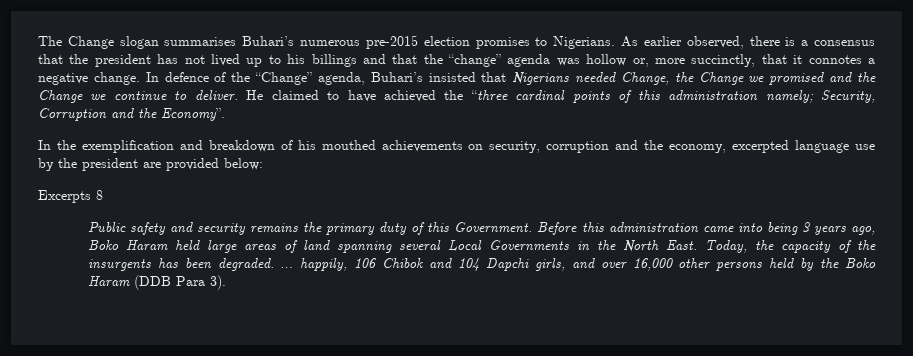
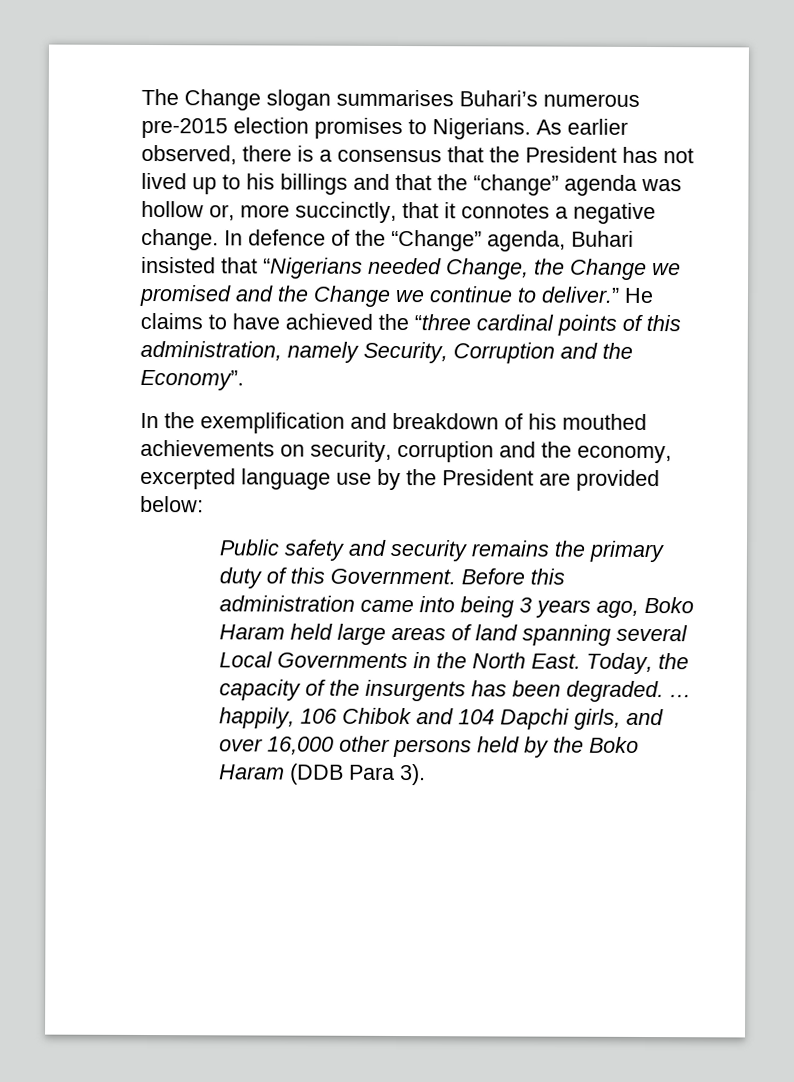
[94,54,151,67] president -> [525,146,617,163] President
[370,72,423,82] Buhari’s -> [571,230,634,247] Buhari
[512,72,570,85] Nigerians -> [263,257,363,279] “Nigerians
[194,90,319,101] deliver. He claimed -> [541,286,654,304] [140,312,203,330] deliver.” He claims
[668,90,814,103] administration namely; -> [140,340,359,363] administration, namely
[82,158,138,171] president -> [442,469,534,486] President
[38,190,103,203] // Excerpts 8 -> (204, 504) none

